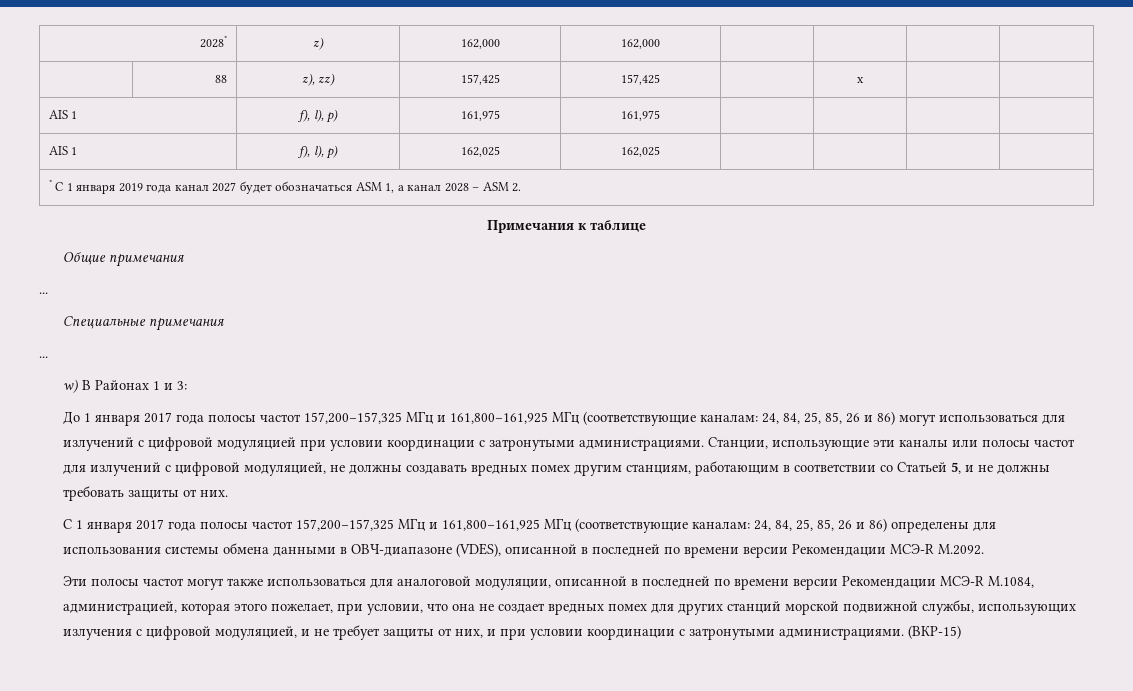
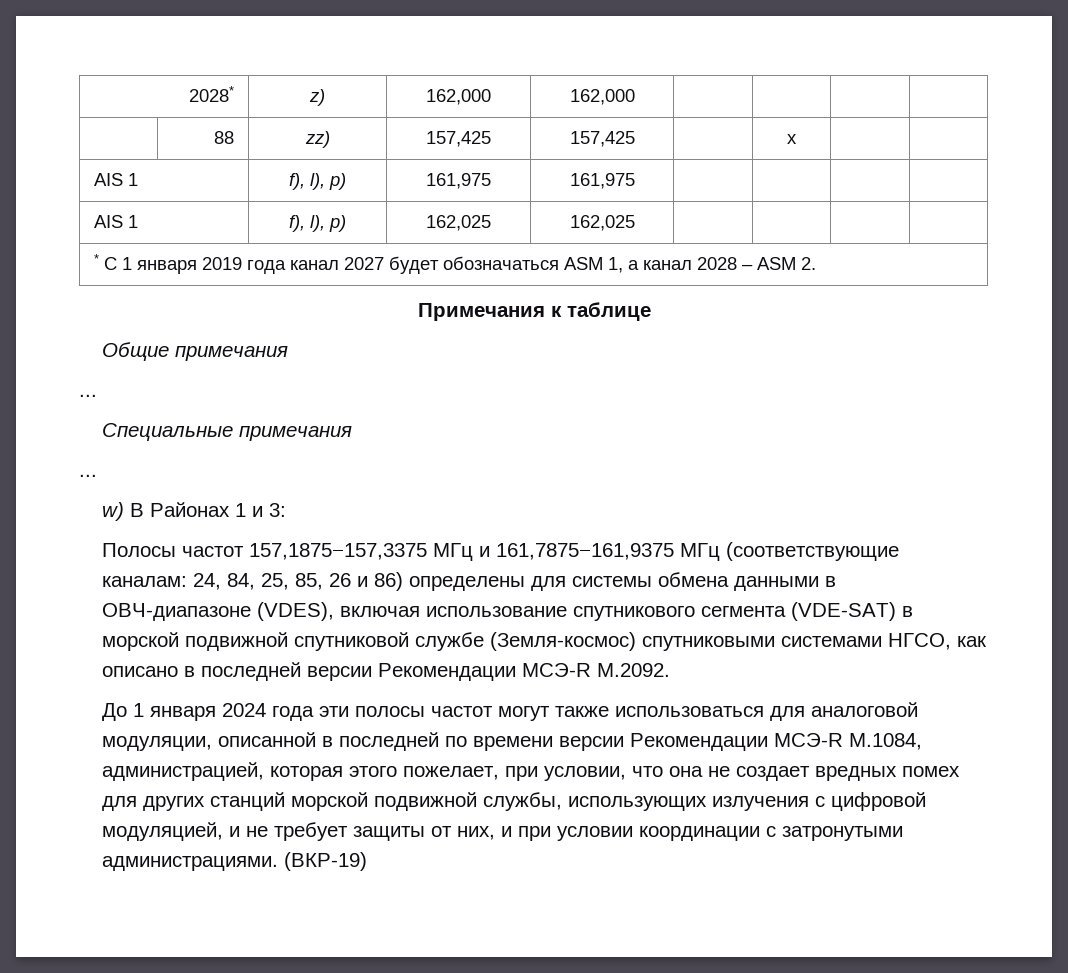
[301,73,315,86] z), -> (234, 137) none
[62,411,1065,426] [62,437,1075,451] [62,461,1050,476] [62,486,228,501] [62,519,540,533] До 1 января 2017 года полосы частот 157,200–157,325 МГц и 161,800–161,925 МГц (соответствующие каналам: 24, 84, 25, 85, 26 и 86) могут использоваться для излучений с цифровой модуляцией при условии координации с затронутыми администрациями. Станции, использующие эти каналы или полосы частот для излучений с цифровой модуляцией, не должны создавать вредных помех другим станциям, работающим в соответствии со Статьей 5, и не должны требовать защиты от них. // С 1 января 2017 года полосы частот 157,200−157,325 МГц и 161,800−161,925 -> [101,543,674,561] Полосы частот 157,1875−157,3375 МГц и 161,7875−161,9375
[62,547,161,554] использования -> (566, 583) none
[504,544,984,558] [62,576,87,586] описанной в последней по времени версии Рекомендации МСЭ-R M.2092. // Эти -> [339,602,913,621] [101,632,987,651] [101,662,670,681] [101,703,349,721] включая использование спутникового сегмента (VDE-SAT) в морской подвижной спутниковой службе (Земля-космос) спутниковыми системами НГСО, как описано в последней версии Рекомендации МСЭ-R M.2092. // До 1 января 2024 года эти
[907,625,961,639] (ВКР-15) -> [283,852,367,871] (ВКР-19)

